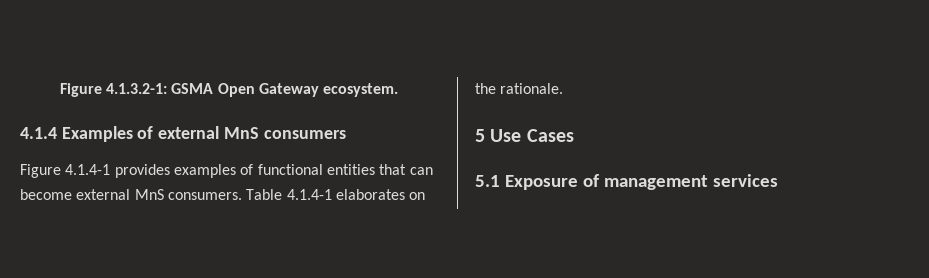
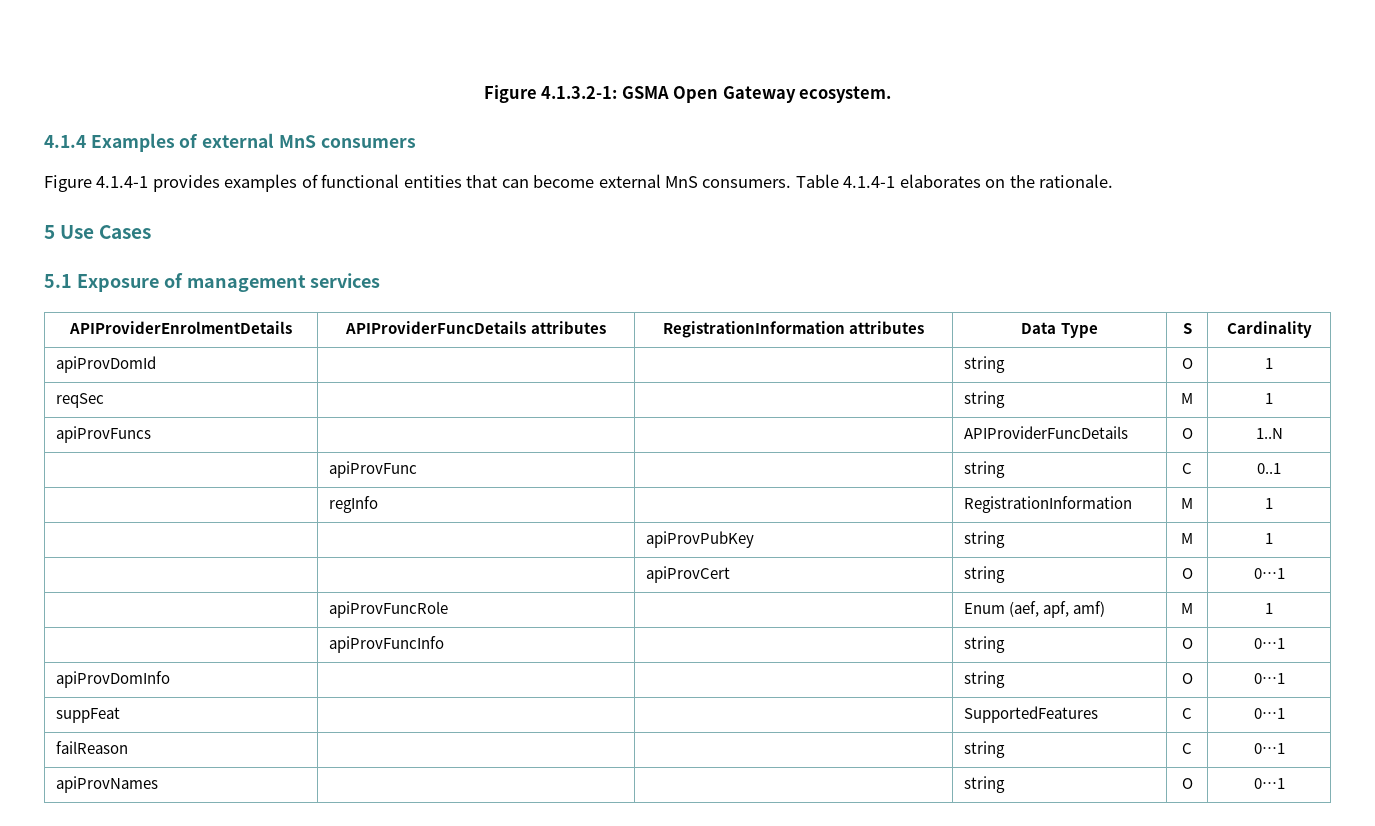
(778, 180) none -> [69,321,292,334] [345,321,606,334] [662,321,925,338] [1021,322,1098,338] [1182,323,1192,334] [1226,321,1312,338] [56,356,157,373] [964,356,1006,373] [1181,358,1193,369] [1265,358,1273,369] [56,393,105,408] [964,391,1006,408] [1181,393,1193,404] [1265,393,1273,404] [56,426,152,443] [964,426,1129,439] [1181,428,1193,439] [1255,428,1283,439] [329,461,418,478] [964,461,1006,478] [1182,463,1192,474] [1257,463,1281,474] [329,496,379,513] [964,496,1133,513] [1181,498,1193,509] [1265,498,1273,509] [646,531,755,548] [964,531,1006,548] [1181,533,1193,544] [1265,533,1273,544] [646,566,731,583] [964,566,1006,583] [1181,568,1193,579] [1253,568,1285,579] [329,601,449,618] [964,601,1106,618] [1181,603,1193,614] [1265,603,1273,614] [329,636,445,653] [964,636,1006,653] [1181,638,1193,649] [1253,638,1285,649] [56,671,171,688] [964,671,1006,688] [1181,673,1193,684] [1253,673,1285,684] [56,707,121,723] [964,706,1099,723] [1182,708,1192,719] [1253,708,1285,719] [56,741,129,754] [964,741,1006,758] [1182,743,1192,754] [1253,743,1285,754] [56,776,159,793] [964,776,1006,793] [1181,778,1193,789] [1253,778,1285,789] // APIProviderEnrolmentDetails | APIProviderFuncDetails attributes | RegistrationInformation attributes | Data Type | S | Cardinality // apiProvDomId | | | string | O | 1 // reqSec | | | string | M | 1 // apiProvFuncs | | | APIProviderFuncDetails | O | 1..N // | apiProvFunc | | string | C | 0..1 // | regInfo | | RegistrationInformation | M | 1 // | | apiProvPubKey | string | M | 1 // | | apiProvCert | string | O | 0…1 // | apiProvFuncRole | | Enum (aef, apf, amf) | M | 1 // | apiProvFuncInfo | | string | O | 0…1 // apiProvDomInfo | | | string | O | 0…1 // suppFeat | | | SupportedFeatures | C | 0…1 // failReason | | | string | C | 0…1 // apiProvNames | | | string | O | 0…1

